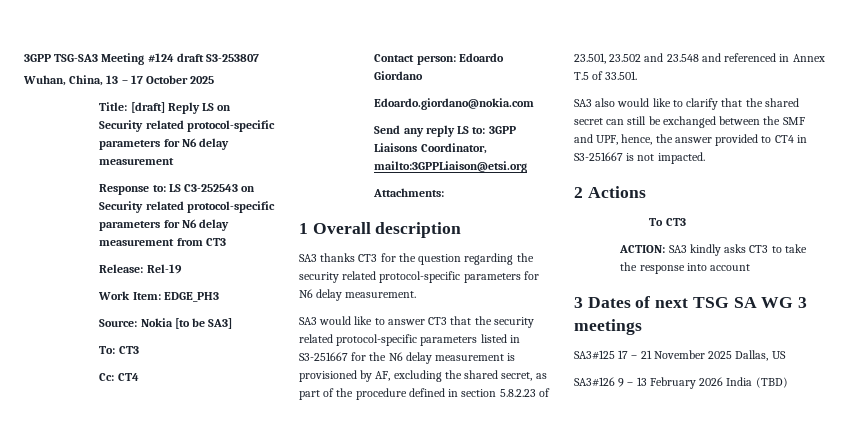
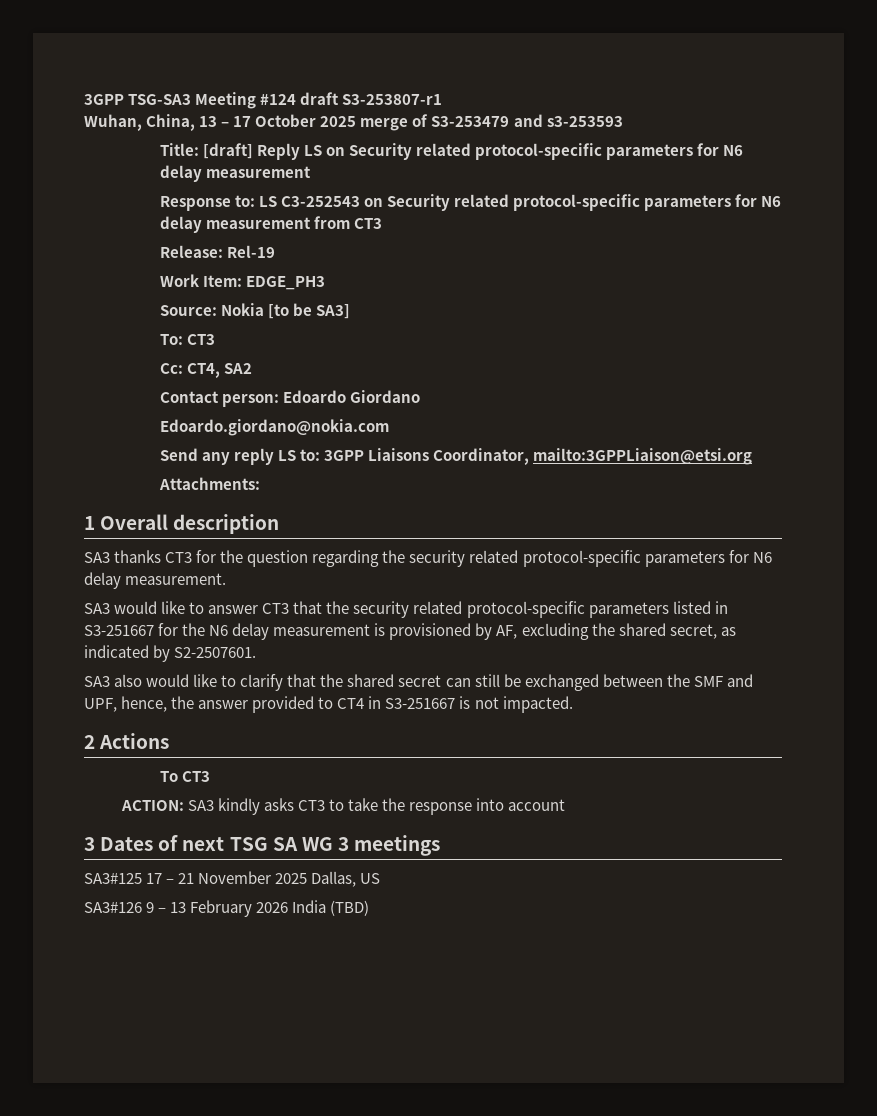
[206,54,260,62] S3-253807 -> [342,94,443,105] S3-253807-r1
(215, 80) none -> [360,114,623,131] merge of S3-253479 and s3-253593
[117,373,139,381] CT4 -> [186,363,252,378] CT4, SA2
[299,388,550,400] [574,53,825,64] [574,71,638,80] part of the procedure defined in section 5.8.2.23 of 23.501, 23.502 and 23.548 and referenced in Annex T.5 of 33.501. -> [84,645,257,662] indicated by S2-2507601.

